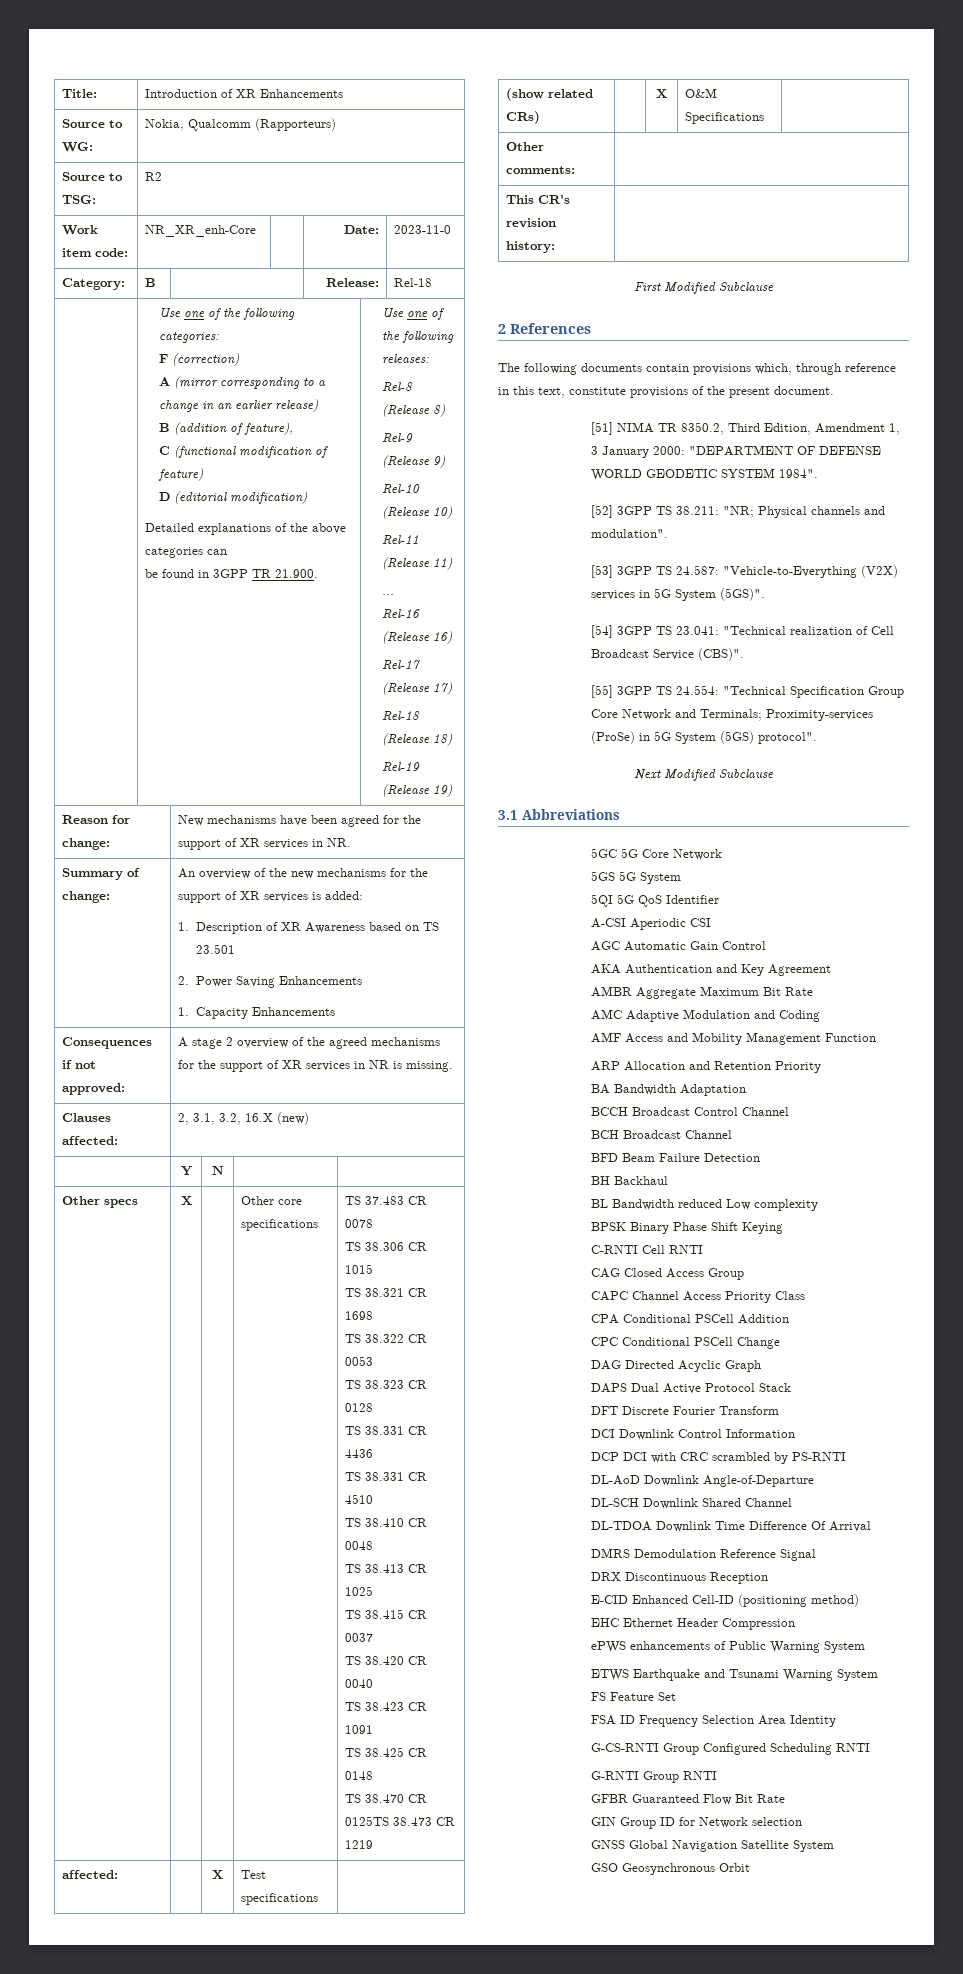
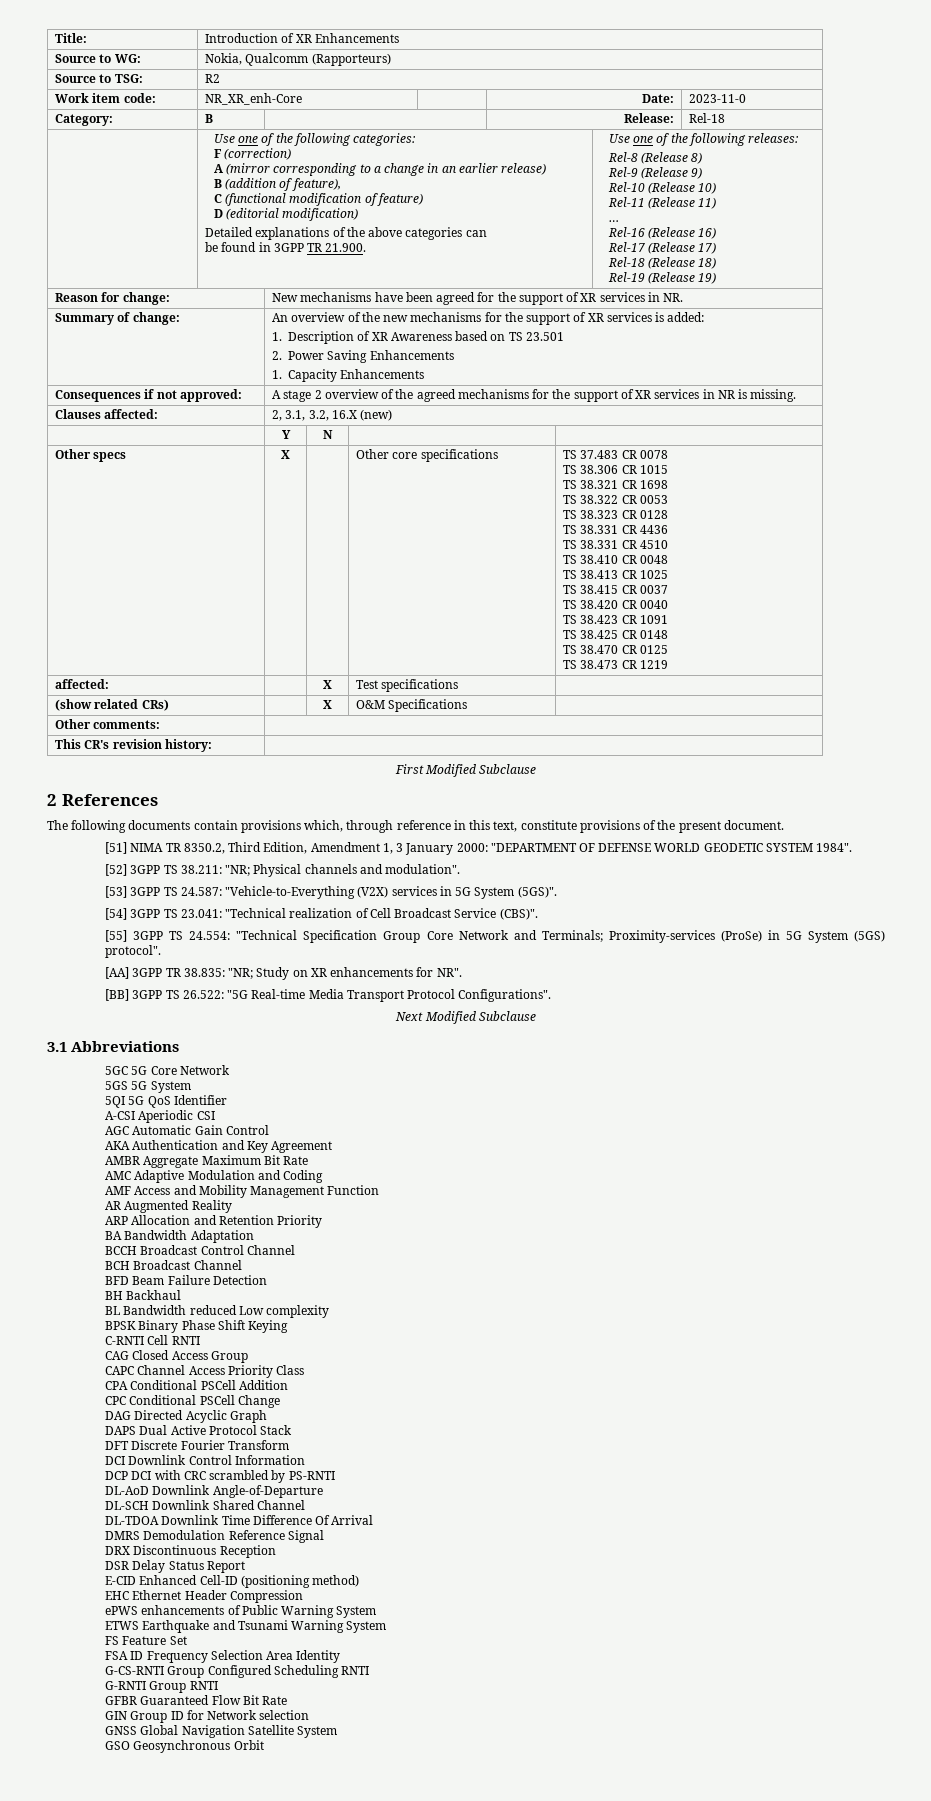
[345,1816,390,1826] 0125TS -> [639,645,668,654] [563,660,578,669] 0125 // TS
(818, 738) none -> [105,967,462,980] [105,989,552,1002] // [AA] 3GPP TR 38.835: "NR; Study on XR enhancements for NR". // [BB] 3GPP TS 26.522: "5G Real-time Media Transport Protocol Configurations".
(877, 1037) none -> [105,1200,232,1213] // AR Augmented Reality
(769, 1578) none -> [105,1560,245,1573] // DSR Delay Status Report

